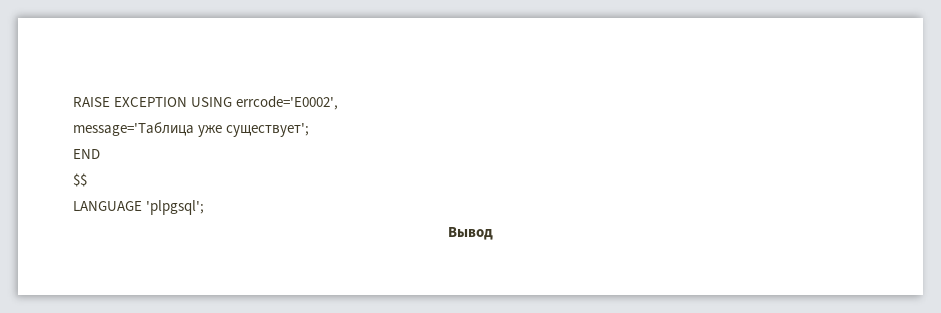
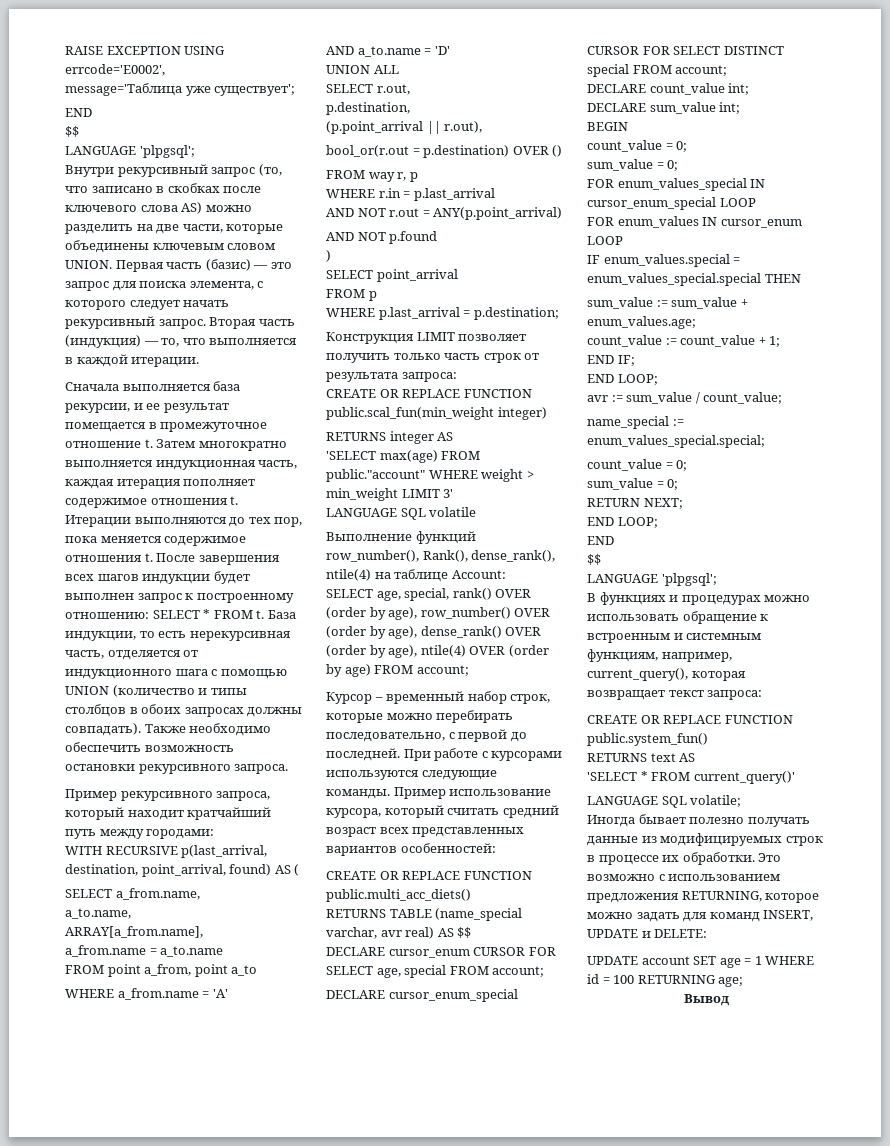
(205, 207) none -> [65,164,282,177] [65,183,262,193] [65,202,252,214] [65,224,284,234] [65,240,276,253] [65,259,292,272] [65,281,264,291] [65,300,230,310] [65,316,295,329] [65,335,298,348] [65,354,200,367] [65,381,241,391] [65,403,229,413] [65,422,268,432] [65,439,287,451] [65,460,298,470] [65,479,256,489] [65,496,239,508] [65,515,303,527] [65,536,247,546] [65,553,280,565] [65,571,250,584] [65,593,294,603] [65,609,296,619] [65,631,291,641] [65,650,199,660] [65,669,287,679] [65,685,247,697] [65,704,303,717] [65,723,272,736] [65,742,234,752] [65,764,289,774] [65,789,271,801] [65,807,272,820] [65,829,215,839] [65,845,268,858] [65,864,300,877] [65,888,200,900] [65,908,131,919] [65,926,203,938] [65,945,224,957] [65,964,258,977] [65,988,228,1000] [326,46,450,57] [326,65,399,74] [326,84,410,95] [326,102,410,115] [326,121,483,134] [326,145,563,158] [326,170,418,182] [326,188,495,201] [326,207,563,220] [326,231,438,244] [326,250,331,262] [326,269,458,282] [326,289,377,301] [326,307,559,320] [326,332,527,344] [326,353,540,363] [326,372,457,382] [326,389,532,398] [326,407,547,420] [326,431,454,444] [326,450,481,463] [326,469,534,482] [326,488,454,501] [326,507,477,520] [326,531,476,544] [326,550,556,562] [326,569,506,582] [326,588,532,601] [326,607,551,620] [326,626,542,639] [326,645,549,658] [326,664,469,677] [326,691,551,704] [326,710,514,723] [326,729,527,742] [326,748,563,761] [326,770,497,780] [326,787,552,799] [326,805,559,818] [326,827,525,837] [326,843,496,856] [326,871,532,880] [326,889,471,902] [326,908,523,921] [326,927,472,939] [326,947,556,958] [326,965,545,978] [326,989,518,1002] [587,46,784,55] [587,64,728,77] [587,83,750,95] [587,102,741,114] [587,122,628,131] [587,140,688,152] [587,159,679,171] [587,178,766,191] [587,197,756,210] [587,216,802,228] [587,236,623,245] [587,254,741,267] [587,273,801,286] [587,297,748,309] [587,316,696,329] [587,335,781,347] [587,355,635,366] [587,374,658,385] [587,392,783,404] [587,416,684,429] [587,435,765,448] [587,459,688,471] [587,478,679,490] [587,498,683,509] [587,517,658,528] [587,536,614,545] [587,554,601,565] [587,573,717,586] [587,592,811,605] [587,611,769,624] [587,633,762,643] [587,649,732,662] [587,668,746,681] [587,690,763,700] [587,715,793,724] [587,733,708,746] [587,753,696,762] [587,771,795,784] [587,795,742,808] [587,814,810,827] [587,833,823,846] [587,852,782,865] [587,874,781,881] [587,891,820,903] [587,910,814,922] [587,929,708,938] [587,956,815,968] [587,974,744,987] // Внутри рекурсивный запрос (то, что записано в скобках после ключевого слова AS) можно разделить на две части, которые объединены ключевым словом UNION. Первая часть (базис) — это запрос для поиска элемента, с которого следует начать рекурсивный запрос. Вторая часть (индукция) — то, что выполняется в каждой итерации. // Сначала выполняется база рекурсии, и ее результат помещается в промежуточное отношение t. Затем многократно выполняется индукционная часть, каждая итерация пополняет содержимое отношения t. Итерации выполняются до тех пор, пока меняется содержимое отношения t. После завершения всех шагов индукции будет выполнен запрос к построенному отношению: SELECT * FROM t. База индукции, то есть нерекурсивная часть, отделяется от индукционного шага с помощью UNION (количество и типы столбцов в обоих запросах должны совпадать). Также необходимо обеспечить возможность остановки рекурсивного запроса. // Пример рекурсивного запроса, который находит кратчайший путь между городами: // WITH RECURSIVE p(last_arrival, destination, point_arrival, found) AS ( // SELECT a_from.name, // a_to.name, // ARRAY[a_from.name], // a_from.name = a_to.name // FROM point a_from, point a_to // WHERE a_from.name = 'A' // AND a_to.name = 'D' // UNION ALL // SELECT r.out, // p.destination, // (p.point_arrival || r.out), // bool_or(r.out = p.destination) OVER () // FROM way r, p // WHERE r.in = p.last_arrival // AND NOT r.out = ANY(p.point_arrival) // AND NOT p.found // ) // SELECT point_arrival // FROM p // WHERE p.last_arrival = p.destination; // Конструкция LIMIT позволяет получить только часть строк от результата запроса: // CREATE OR REPLACE FUNCTION public.scal_fun(min_weight integer) // RETURNS integer AS // 'SELECT max(age) FROM public."account" WHERE weight > min_weight LIMIT 3' // LANGUAGE SQL volatile // Выполнение функций row_number(), Rank(), dense_rank(), ntile(4) на таблице Account: // SELECT age, special, rank() OVER (order by age), row_number() OVER (order by age), dense_rank() OVER (order by age), ntile(4) OVER (order by age) FROM account; // Курсор – временный набор строк, которые можно перебирать последовательно, с первой до последней. При работе с курсорами используются следующие команды. Пример использование курсора, который считать средний возраст всех представленных вариантов особенностей: // CREATE OR REPLACE FUNCTION public.multi_acc_diets() // RETURNS TABLE (name_special varchar, avr real) AS $$ // DECLARE cursor_enum CURSOR FOR SELECT age, special FROM account; // DECLARE cursor_enum_special CURSOR FOR SELECT DISTINCT special FROM account; // DECLARE count_value int; // DECLARE sum_value int; // BEGIN // count_value = 0; // sum_value = 0; // FOR enum_values_special IN cursor_enum_special LOOP // FOR enum_values IN cursor_enum LOOP // IF enum_values.special = enum_values_special.special THEN // sum_value := sum_value + enum_values.age; // count_value := count_value + 1; // END IF; // END LOOP; // avr := sum_value / count_value; // name_special := enum_values_special.special; // count_value = 0; // sum_value = 0; // RETURN NEXT; // END LOOP; // END // $$ // LANGUAGE 'plpgsql'; // В функциях и процедурах можно использовать обращение к встроенным и системным функциям, например, current_query(), которая возвращает текст запроса: // CREATE OR REPLACE FUNCTION public.system_fun() // RETURNS text AS // 'SELECT * FROM current_query()' // LANGUAGE SQL volatile; // Иногда бывает полезно получать данные из модифицируемых строк в процессе их обработки. Это возможно с использованием предложения RETURNING, которое можно задать для команд INSERT, UPDATE и DELETE: // UPDATE account SET age = 1 WHERE id = 100 RETURNING age;

